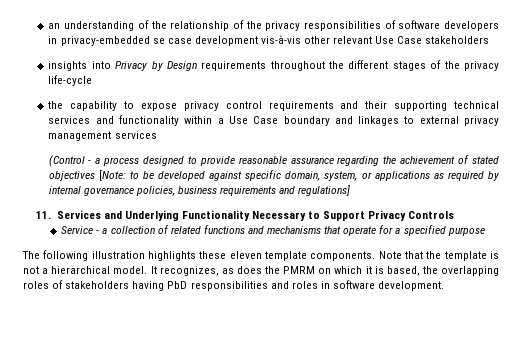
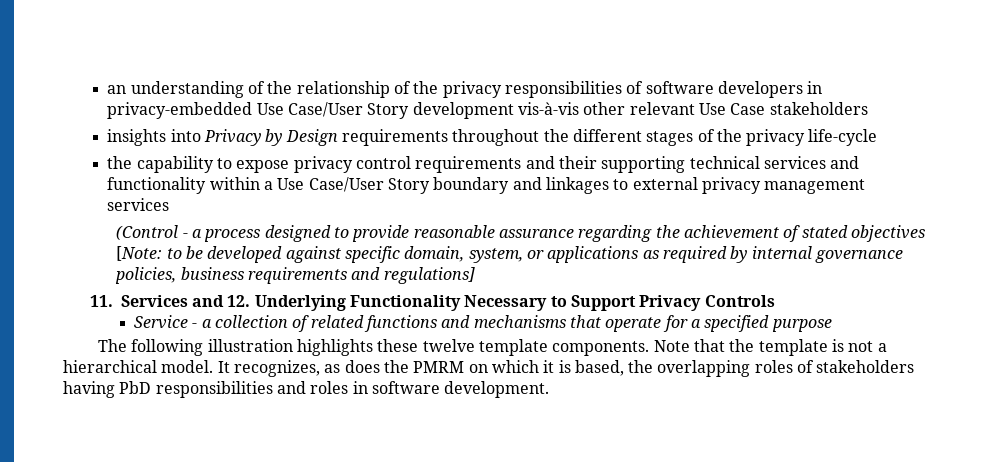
[152,38,192,44] se case -> [256,102,410,119] Use Case/User Story
[253,116,279,124] Case -> [308,177,430,194] Case/User Story
(122, 215) none -> [227,295,251,307] 12.
[229,251,262,259] eleven -> [422,339,475,352] twelve

